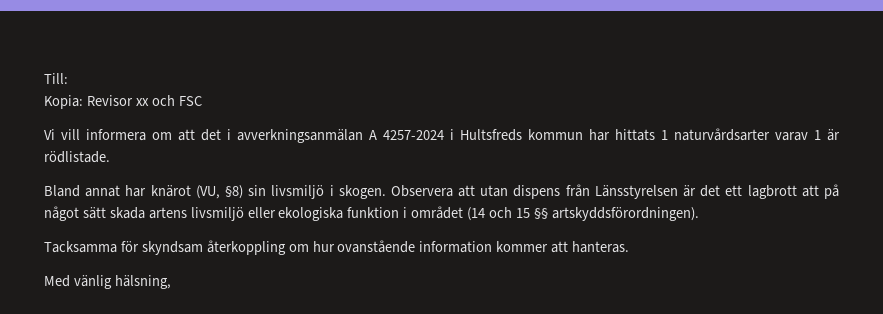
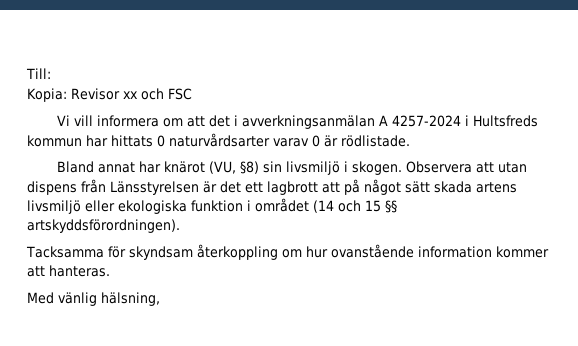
[661,130,668,140] 1 -> [157,135,165,147] 0
[814,130,821,140] 1 -> [312,135,320,147] 0

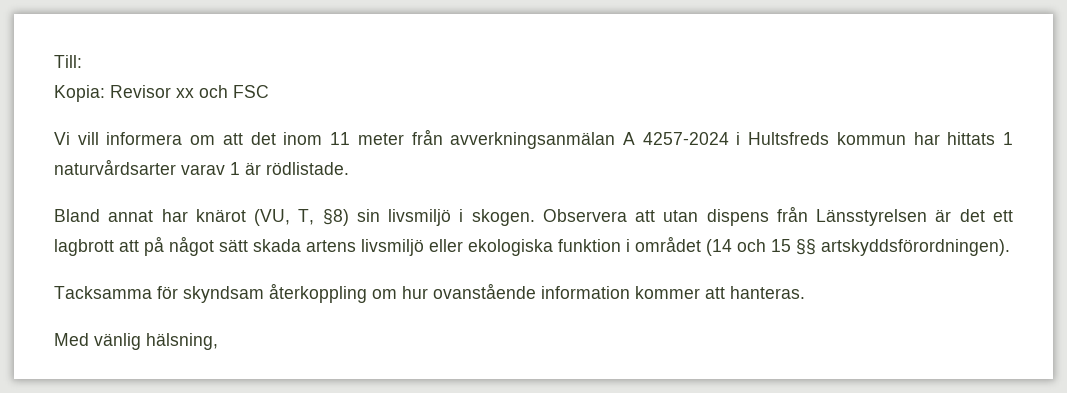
[234,115,239,126] i -> [283,129,443,145] inom 11 meter från
[157,135,165,147] 0 -> [1002,132,1013,145] 1
[312,135,320,147] 0 -> [230,162,240,175] 1
(237, 167) none -> [298,209,315,225] T,

